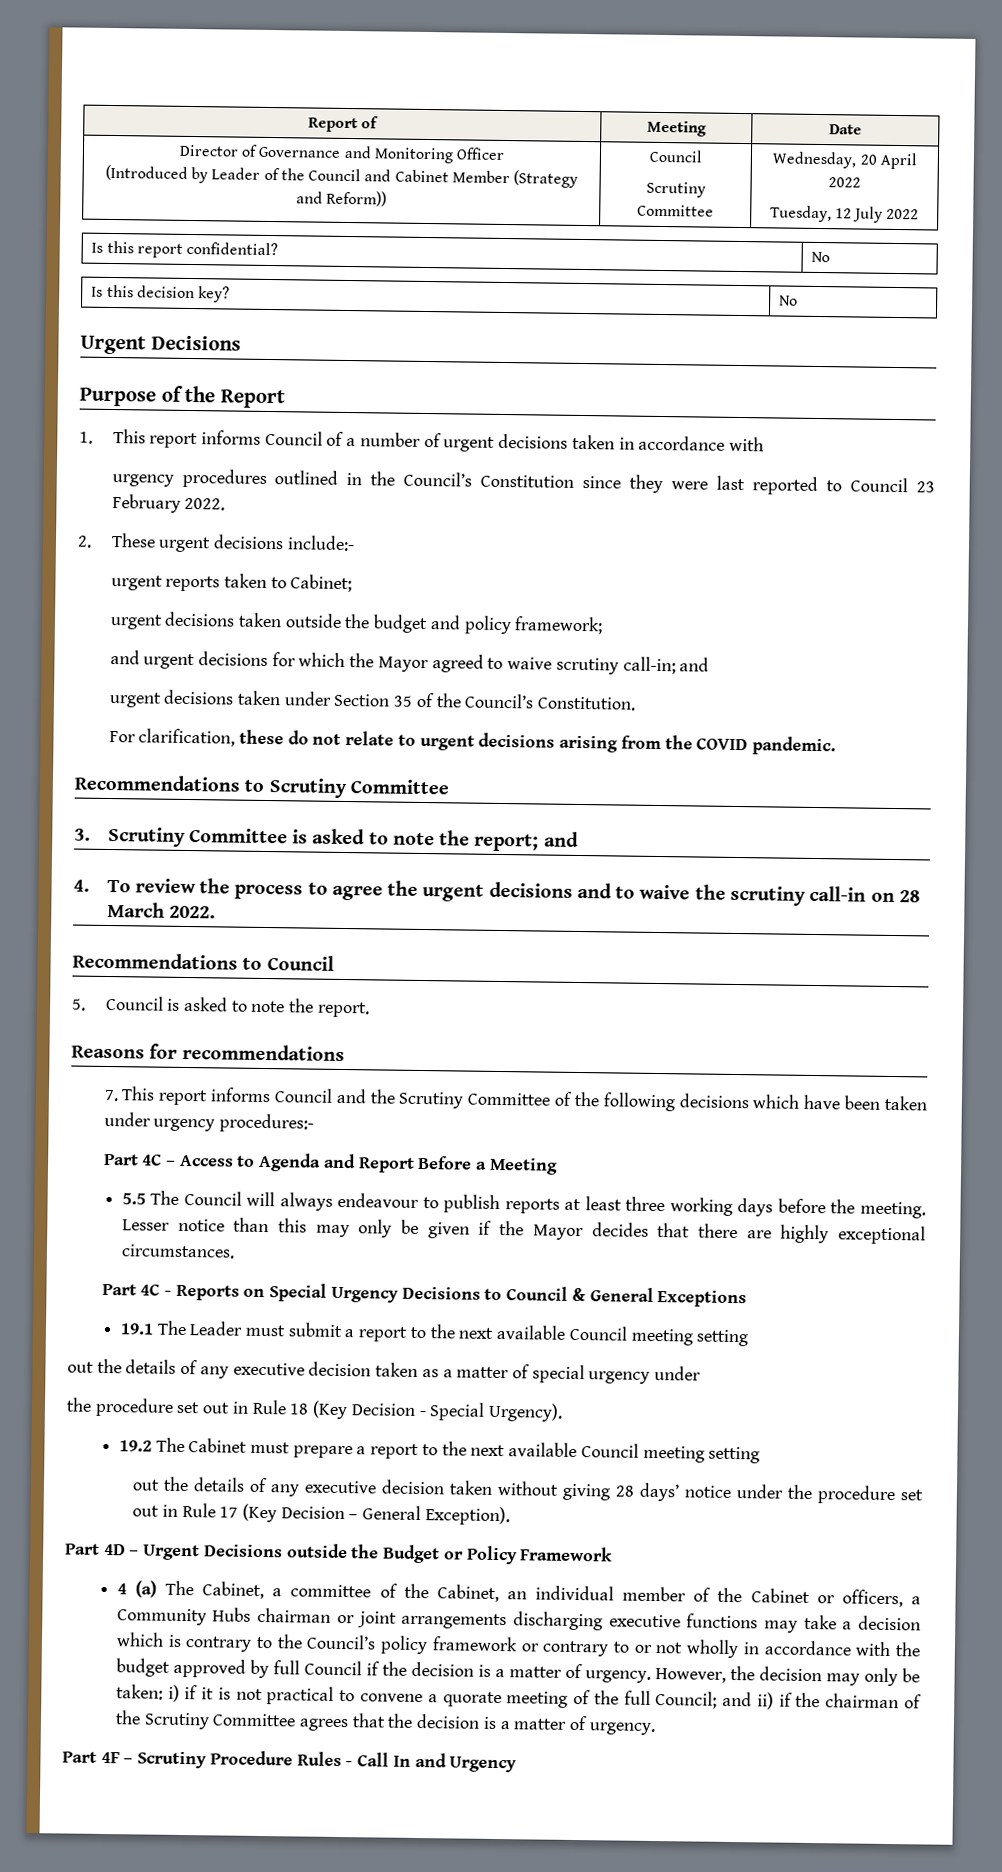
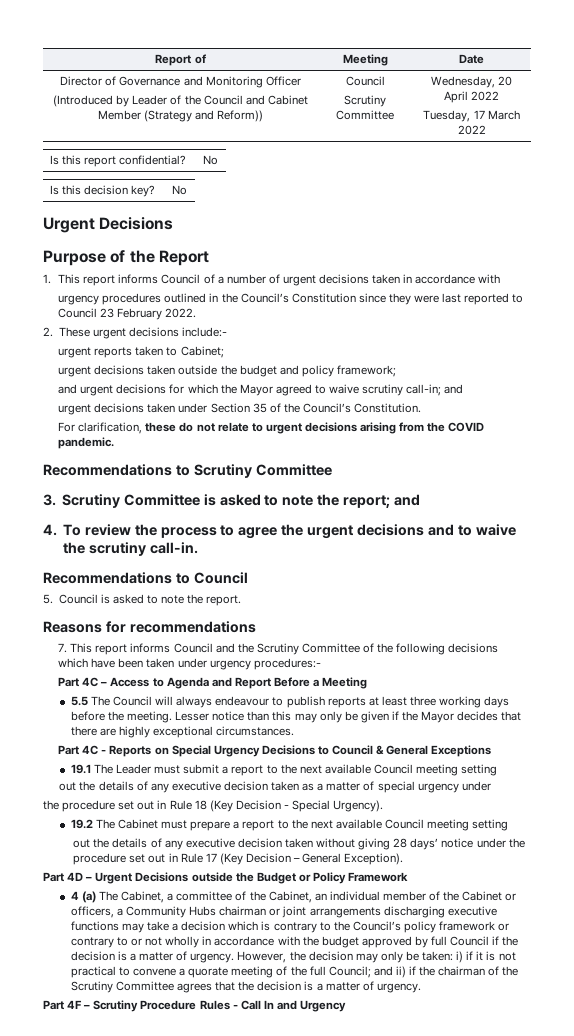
[834,206,884,223] 12 July -> [473,110,520,120] 17 March
[809,885,920,903] [106,901,216,919] call-in on 28 March 2022. -> [149,542,198,554] call-in.

